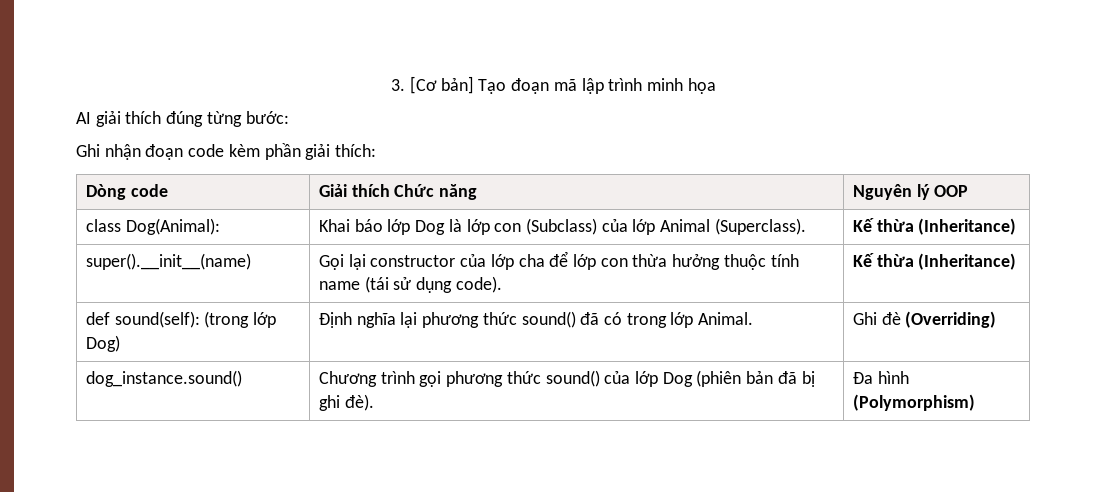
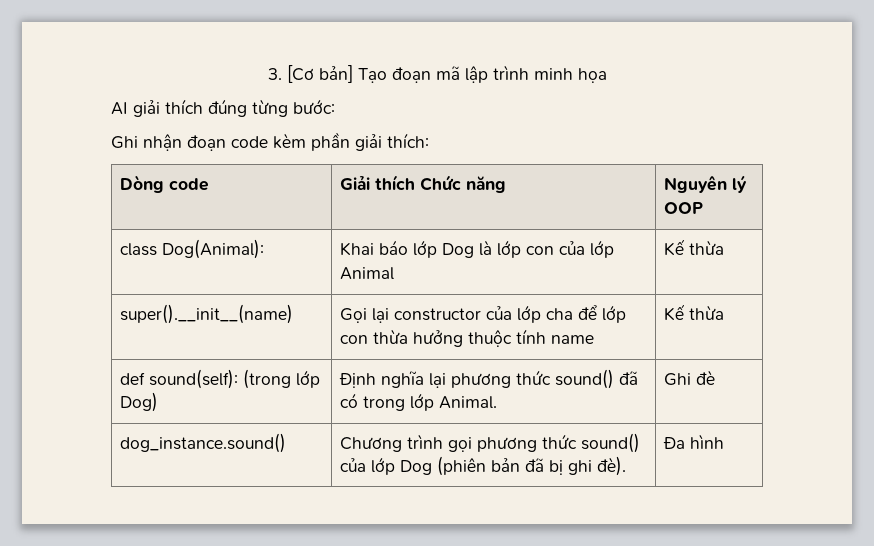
[526,218,598,235] (Subclass) -> (555, 250) none
[714,218,806,235] [852,218,1017,235] (Superclass). | Kế thừa (Inheritance) -> [664,239,725,256] | Kế thừa
[364,276,502,293] [852,253,1017,270] (tái sử dụng code). | Kế thừa (Inheritance) -> [664,304,725,321] | Kế thừa
[905,311,997,328] (Overriding) -> (716, 377) none
[852,394,975,411] (Polymorphism) -> (725, 441) none

